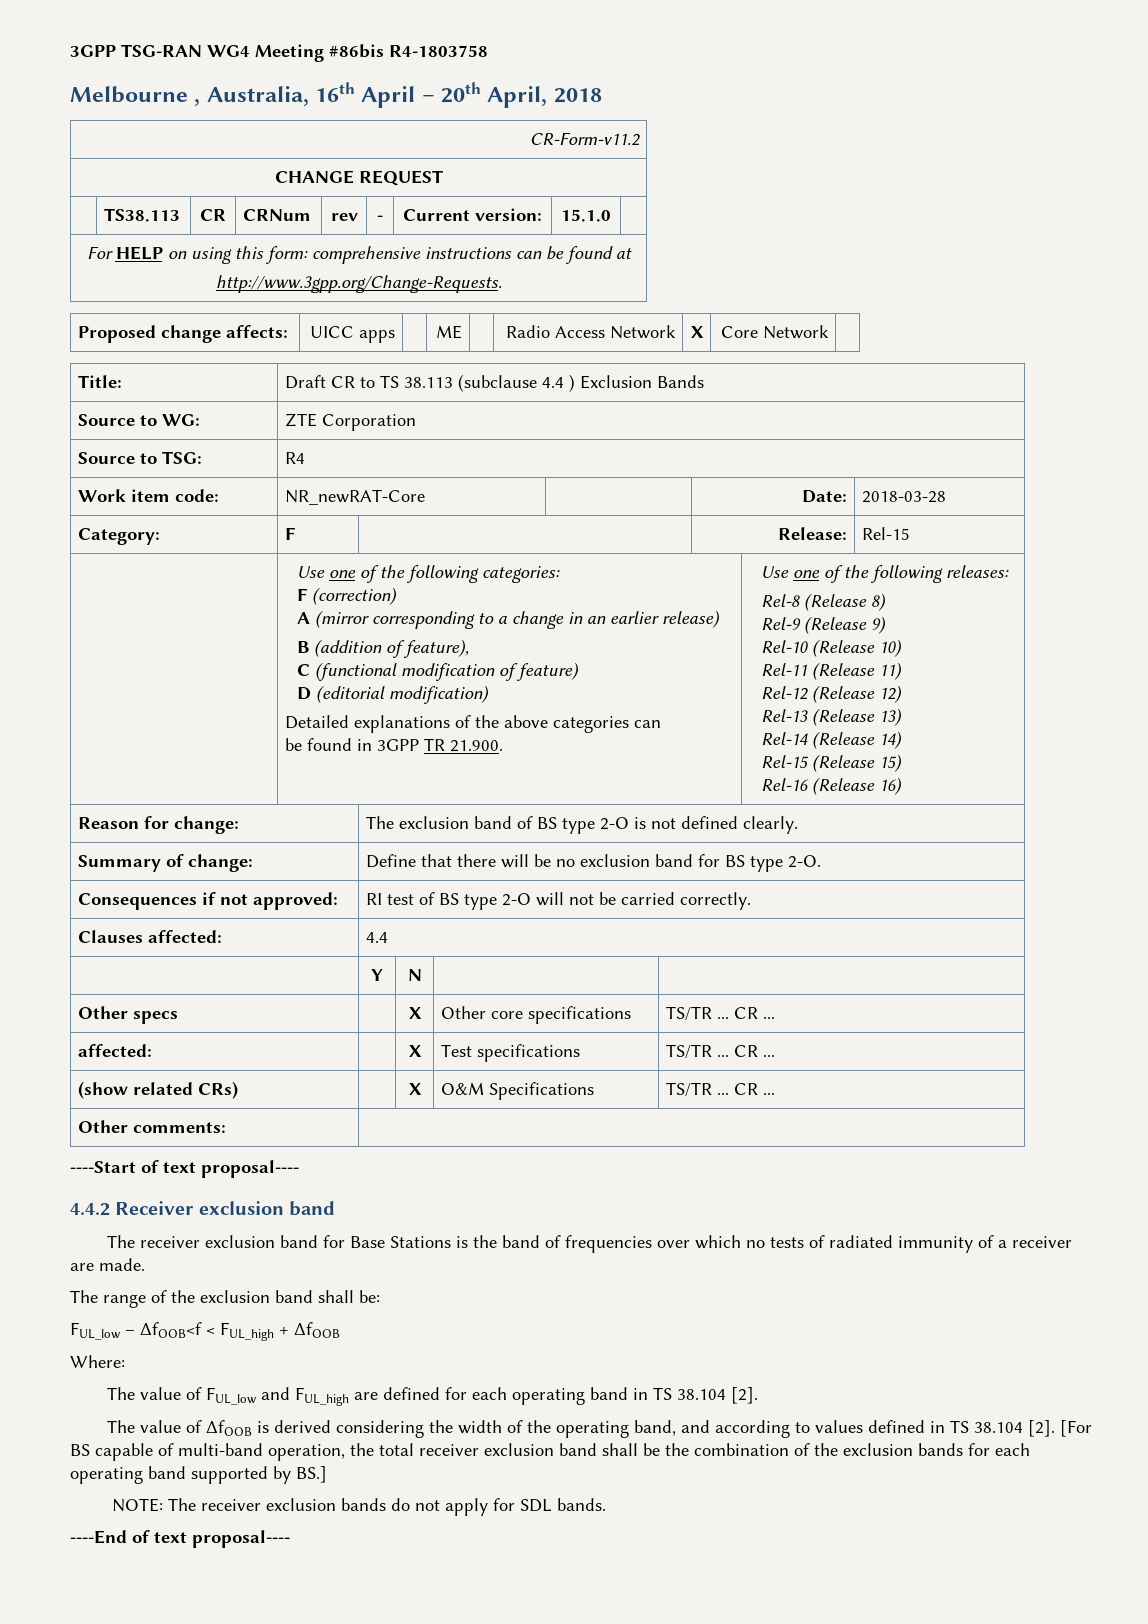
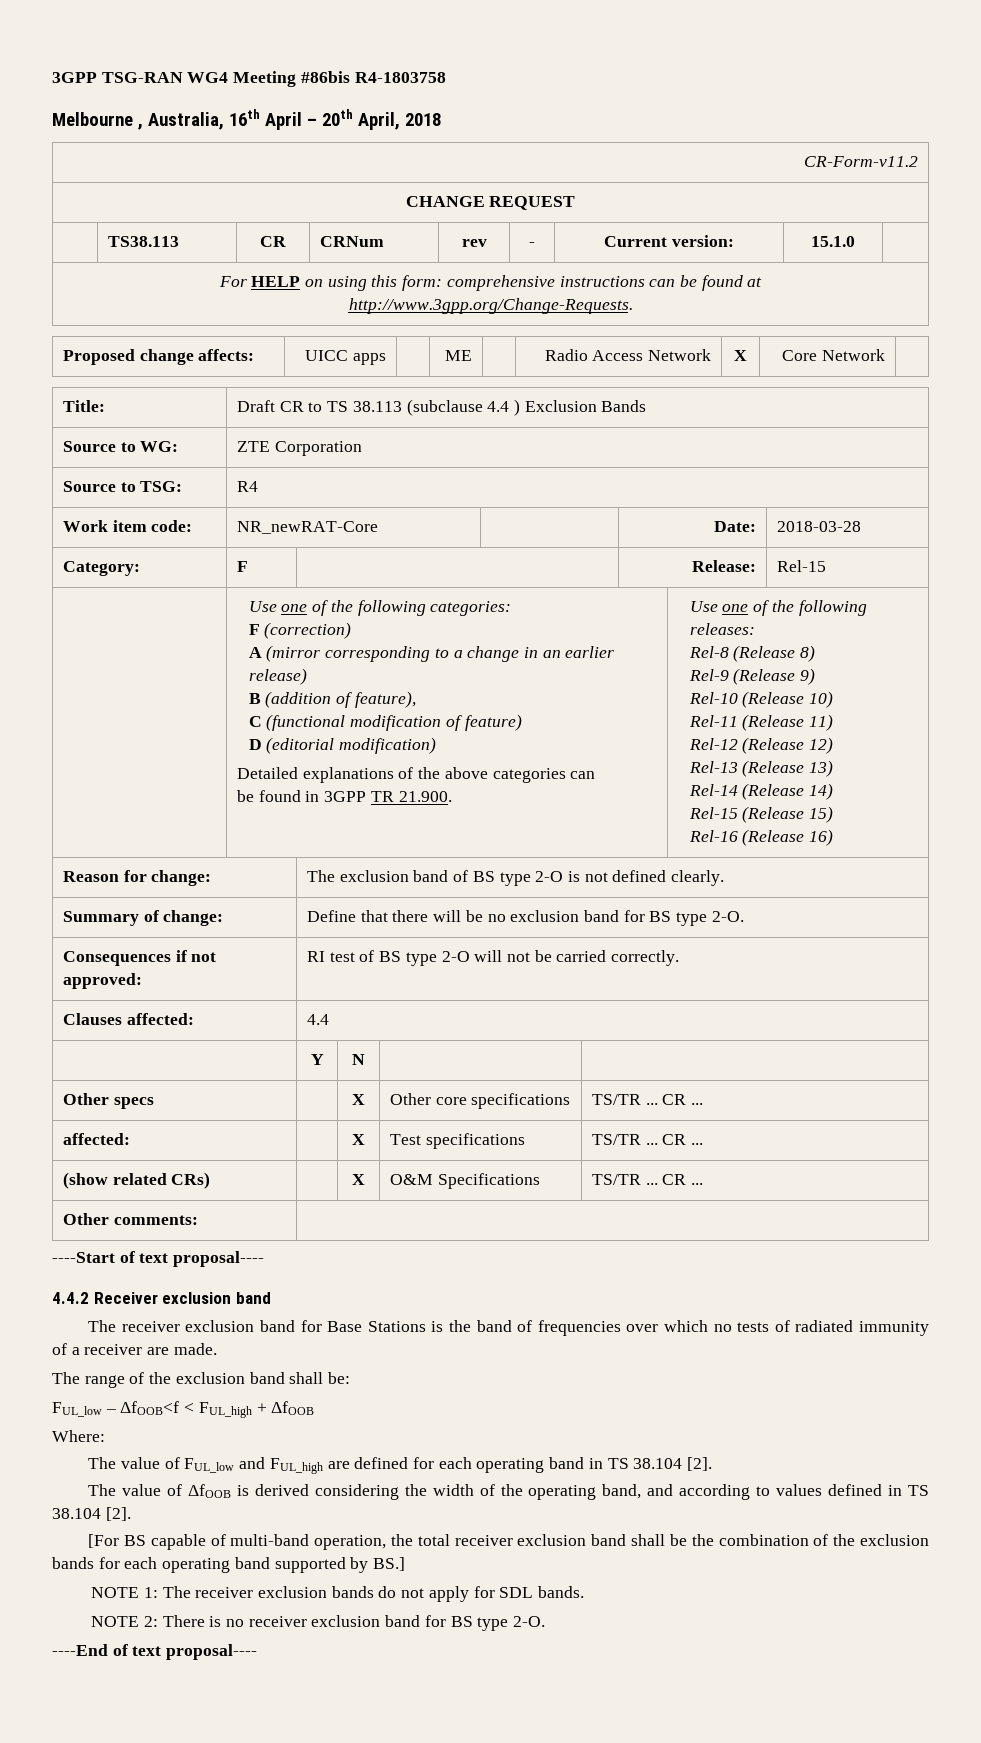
(1056, 1428) none -> (131, 1514) //
[112,1498,164,1512] NOTE: -> [91,1587,158,1598] NOTE 1:
(607, 1504) none -> [91,1615,546,1631] // NOTE 2: There is no receiver exclusion band for BS type 2-O.

